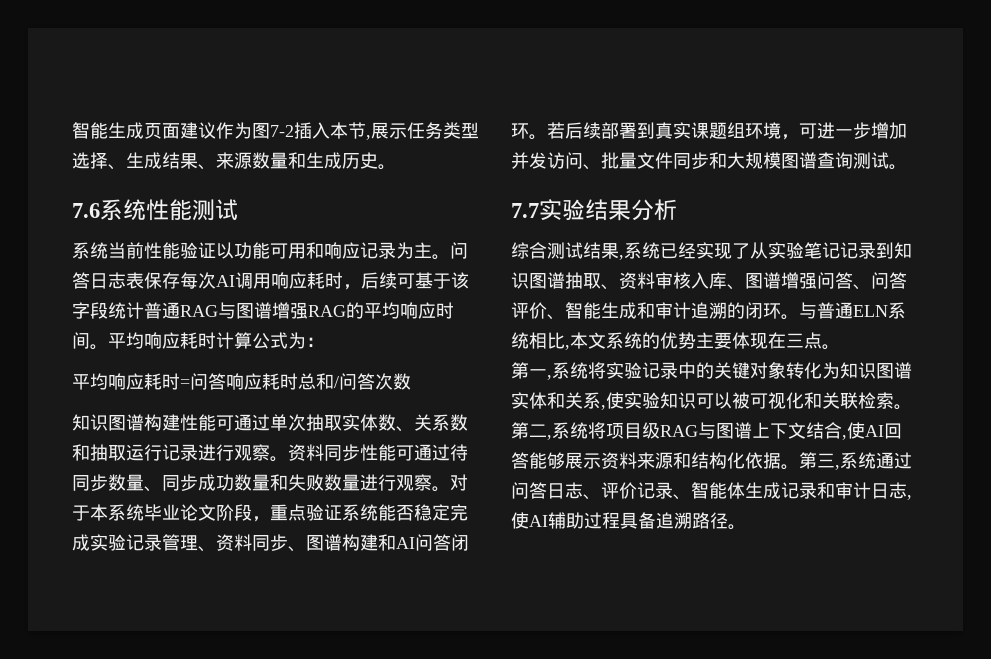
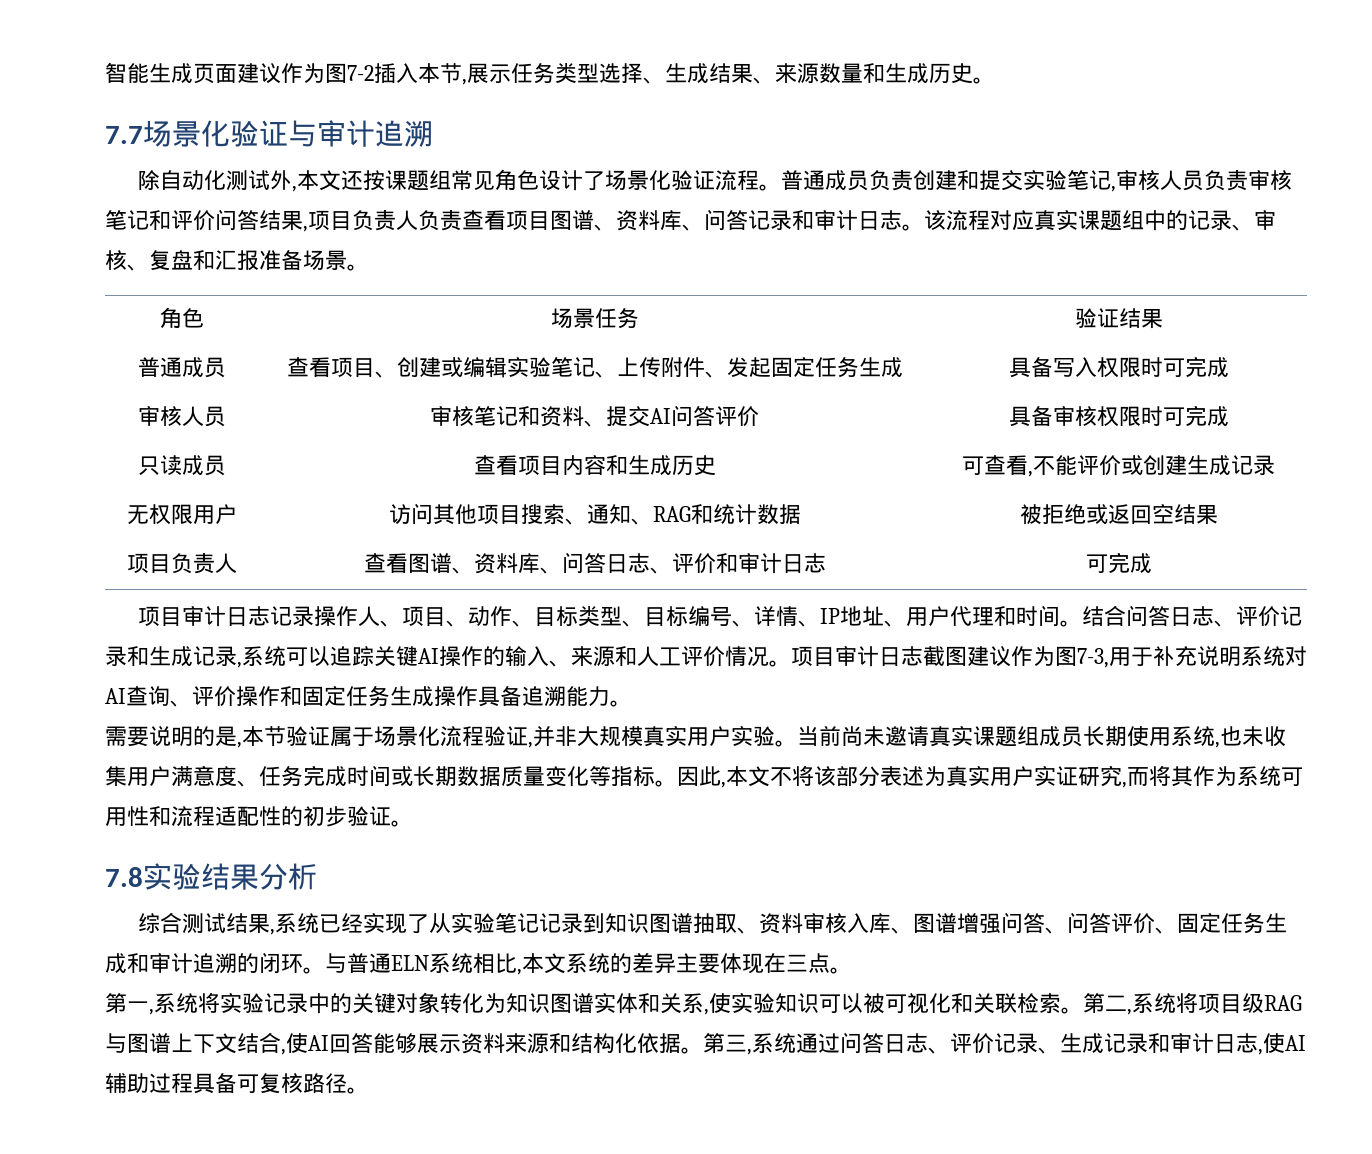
[72,199,238,221] [72,242,468,260] [72,272,469,290] [72,302,454,319] [72,332,324,350] [72,373,411,390] [72,414,468,432] [72,444,468,462] [72,474,468,492] [72,504,468,522] [72,534,469,552] [511,122,907,140] [511,152,907,170] [511,203,539,218] 7.6系统性能测试 // 系统当前性能验证以功能可用和响应记录为主。问答日志表保存每次AI调用响应耗时，后续可基于该字段统计普通RAG与图谱增强RAG的平均响应时间。平均响应耗时计算公式为： // 平均响应耗时=问答响应耗时总和/问答次数 // 知识图谱构建性能可通过单次抽取实体数、关系数和抽取运行记录进行观察。资料同步性能可通过待同步数量、同步成功数量和失败数量进行观察。对于本系统毕业论文阶段，重点验证系统能否稳定完成实验记录管理、资料同步、图谱构建和AI问答闭环。若后续部署到真实课题组环境，可进一步增加并发访问、批量文件同步和大规模图谱查询测试。 // 7.7 -> [105,120,433,147] [138,169,1293,192] [105,209,1276,232] [105,250,369,271] [160,307,204,329] [550,308,639,329] [1074,308,1163,329] [138,357,226,378] [286,357,903,378] [1008,356,1229,378] [138,406,226,427] [430,405,759,427] [1008,405,1229,427] [138,455,226,476] [473,455,716,476] [962,455,1275,477] [127,504,237,525] [388,503,801,525] [1019,504,1218,525] [127,553,237,574] [363,552,826,574] [1085,552,1152,573] [138,605,1303,627] [105,646,1307,668] [105,686,632,707] [105,725,1286,748] [105,765,1303,788] [105,806,413,827] [105,867,143,887] 7.7场景化验证与审计追溯 // 除自动化测试外,本文还按课题组常见角色设计了场景化验证流程。普通成员负责创建和提交实验笔记,审核人员负责审核笔记和评价问答结果,项目负责人负责查看项目图谱、资料库、问答记录和审计日志。该流程对应真实课题组中的记录、审核、复盘和汇报准备场景。 // 角色 | 场景任务 | 验证结果 // 普通成员 | 查看项目、创建或编辑实验笔记、上传附件、发起固定任务生成 | 具备写入权限时可完成 // 审核人员 | 审核笔记和资料、提交AI问答评价 | 具备审核权限时可完成 // 只读成员 | 查看项目内容和生成历史 | 可查看,不能评价或创建生成记录 // 无权限用户 | 访问其他项目搜索、通知、RAG和统计数据 | 被拒绝或返回空结果 // 项目负责人 | 查看图谱、资料库、问答日志、评价和审计日志 | 可完成 // 项目审计日志记录操作人、项目、动作、目标类型、目标编号、详情、IP地址、用户代理和时间。结合问答日志、评价记录和生成记录,系统可以追踪关键AI操作的输入、来源和人工评价情况。项目审计日志截图建议作为图7-3,用于补充说明系统对AI查询、评价操作和固定任务生成操作具备追溯能力。 // 需要说明的是,本节验证属于场景化流程验证,并非大规模真实用户实验。当前尚未邀请真实课题组成员长期使用系统,也未收集用户满意度、任务完成时间或长期数据质量变化等指标。因此,本文不将该部分表述为真实用户实证研究,而将其作为系统可用性和流程适配性的初步验证。 // 7.8
[565,302,601,319] 智能 -> [1177,913,1266,934] 固定任务
[660,332,696,349] 优势 -> [632,952,676,974] 差异
[691,482,745,499] 智能体 -> (1060, 1050) none
[656,512,692,529] 追溯 -> [237,1073,303,1094] 可复核

